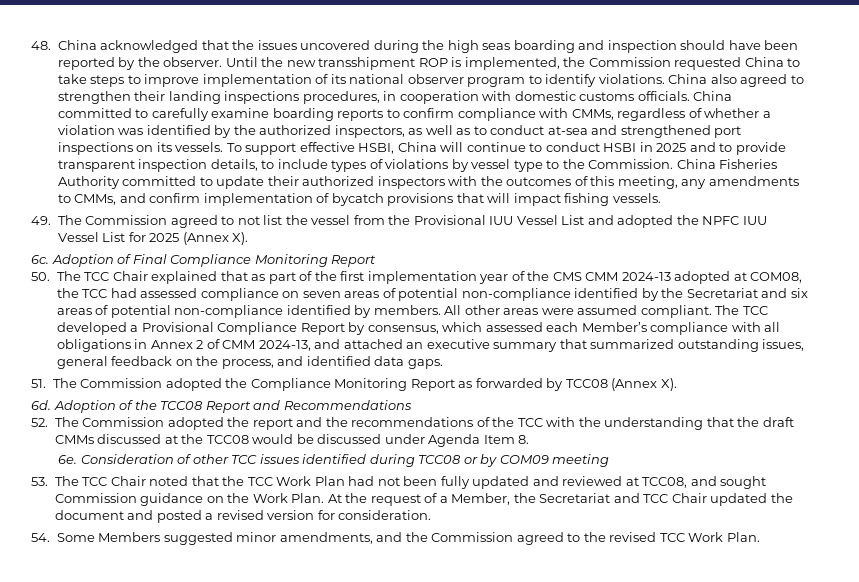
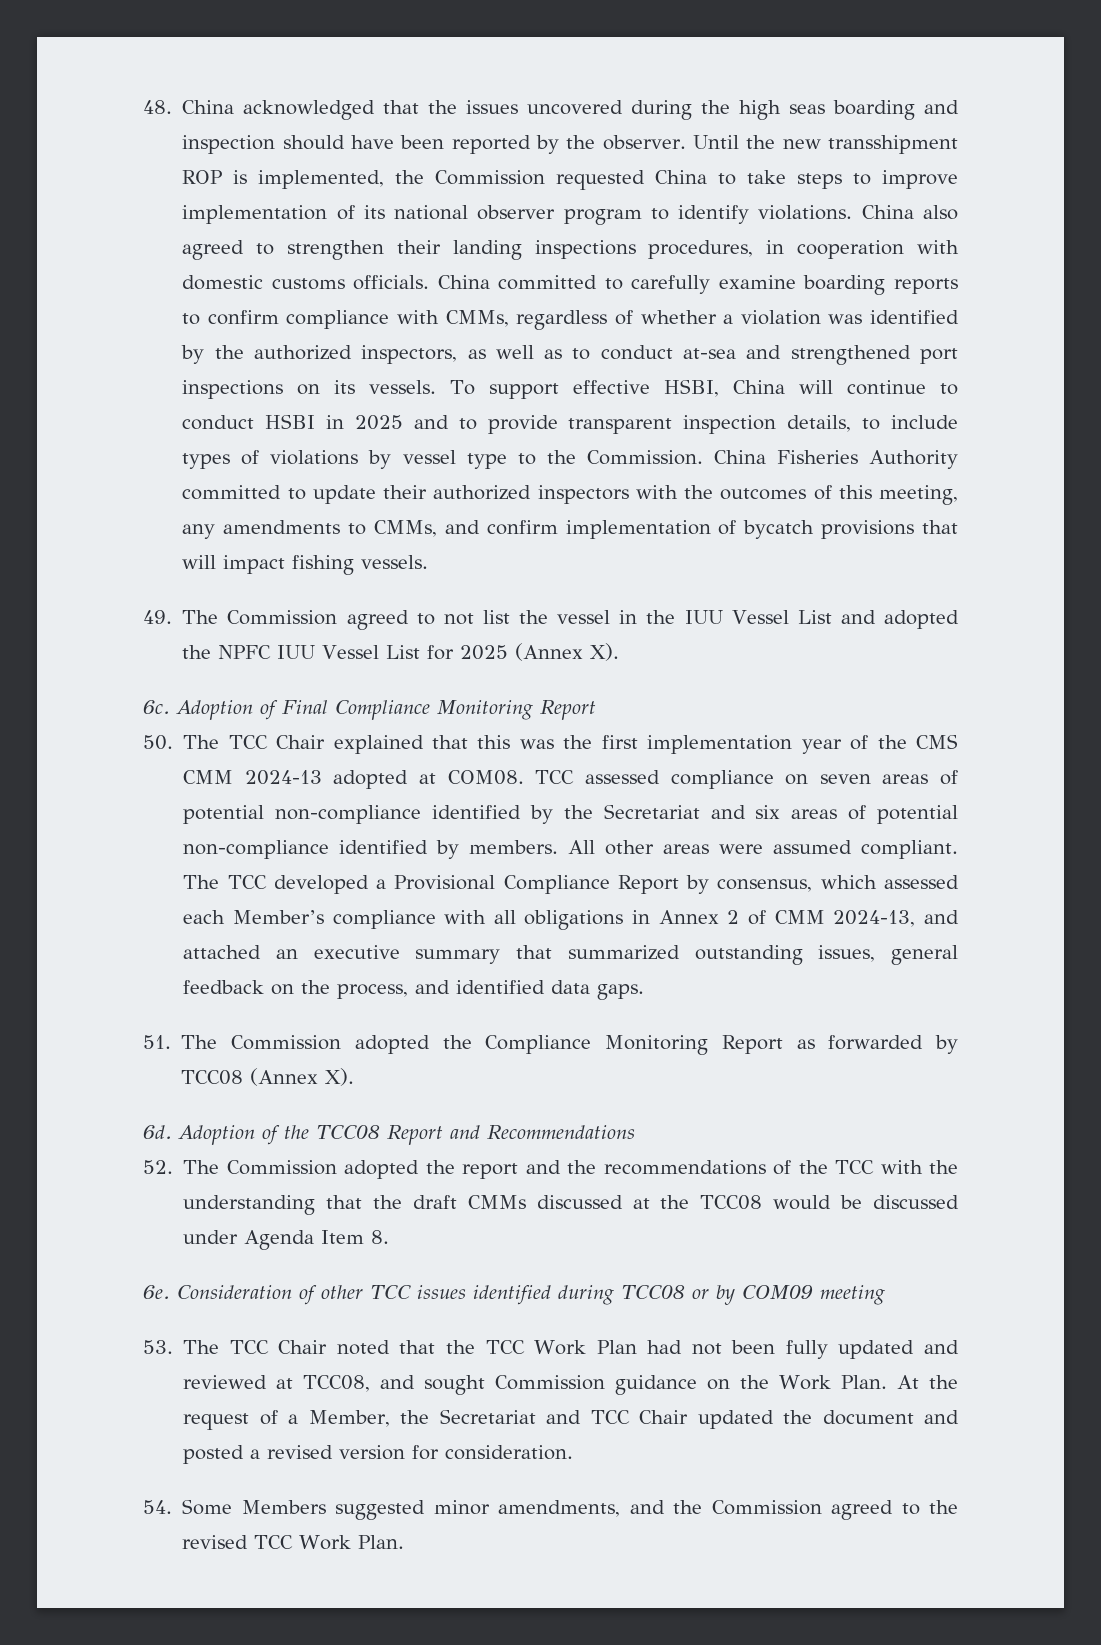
[353,215,486,225] from the Provisional -> [619,610,676,624] in the
[251,271,313,284] as part of -> [477,735,554,749] this was
[750,272,803,283] [56,288,137,298] COM08, the TCC had -> [447,770,575,785] COM08. TCC

